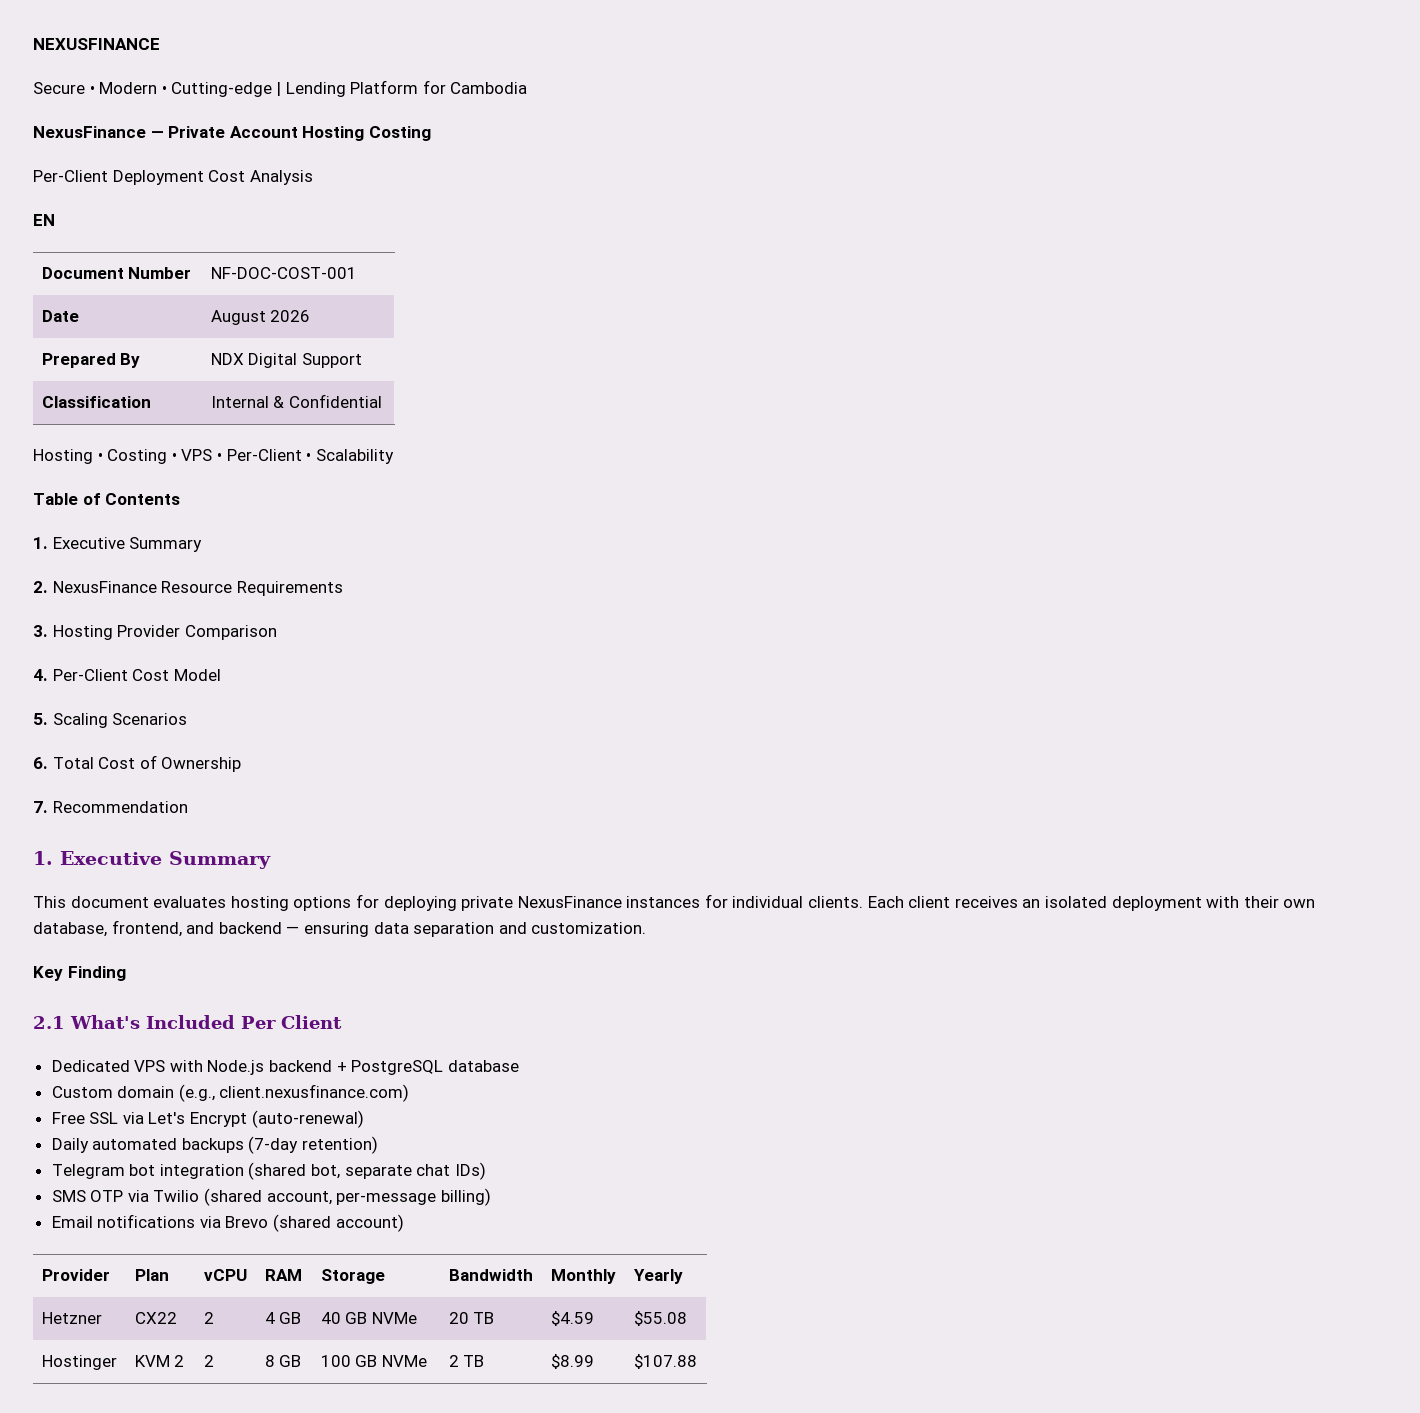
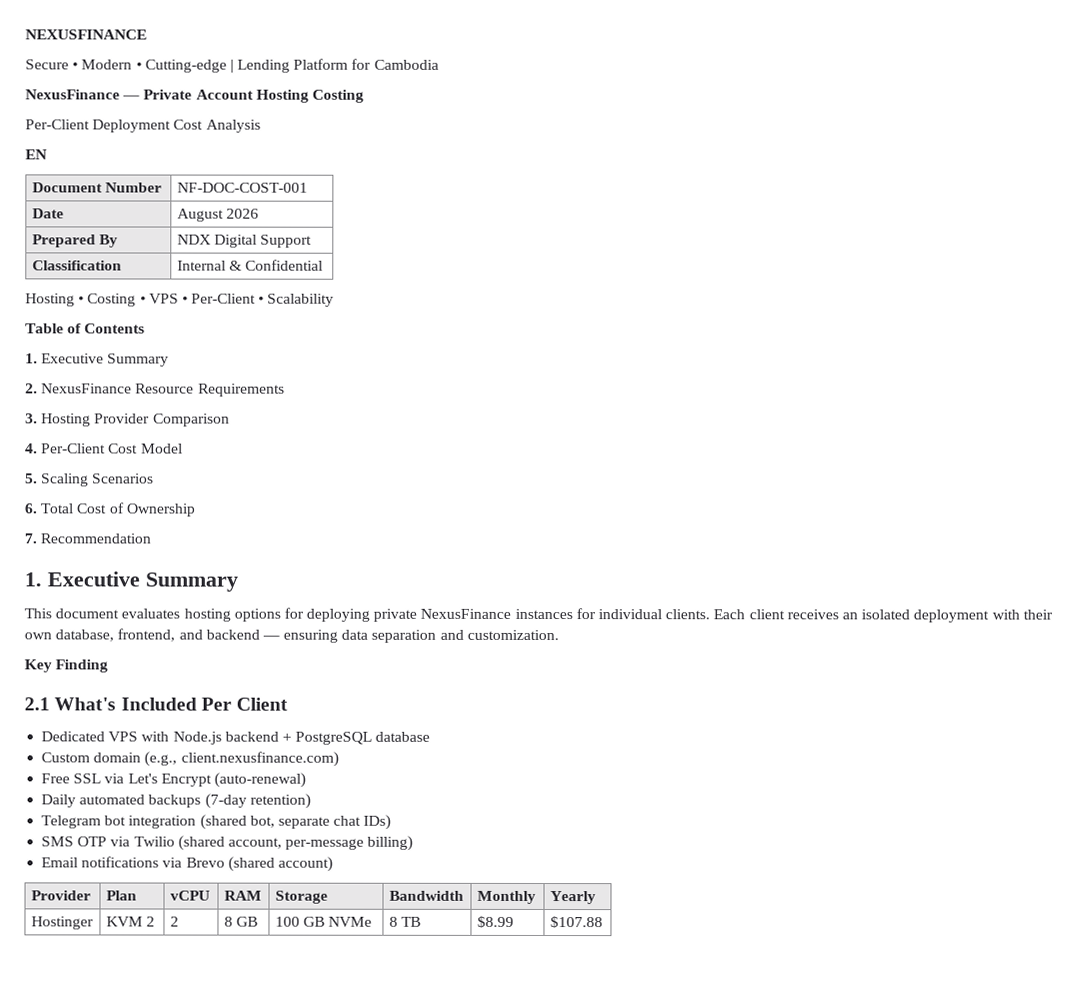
[41,1312,102,1324] [134,1312,177,1324] [203,1312,214,1324] [264,1312,302,1324] [320,1312,417,1324] [448,1312,495,1324] [550,1311,594,1326] [633,1311,687,1326] // Hetzner | CX22 | 2 | 4 GB | 40 GB NVMe | 20 TB | $4.59 | $55.08 -> (596, 898) none
[448,1355,459,1367] 2 -> [388,916,398,927] 8

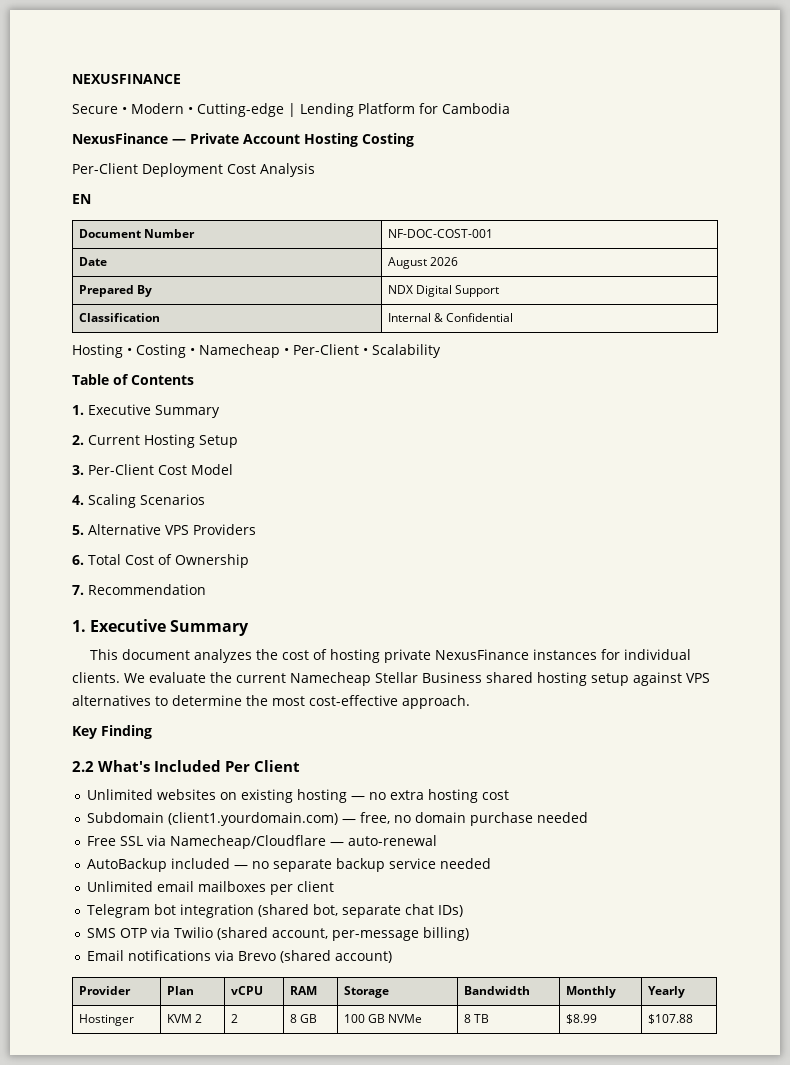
[148,293,179,304] VPS -> [199,344,280,358] Namecheap
[41,383,285,397] [25,413,230,427] [25,443,38,454] NexusFinance Resource Requirements // 3. Hosting Provider Comparison // 4. -> [88,434,238,448] [72,465,84,475] Current Hosting Setup // 3.
[25,473,38,484] 5. -> [72,495,84,505] 4.
(155, 478) none -> [72,524,256,535] // 5. Alternative VPS Providers
[121,607,371,622] evaluates hosting options for deploying -> [193,649,380,663] analyzes the cost of hosting
[713,609,1053,623] [24,628,559,643] Each client receives an isolated deployment with their own database, frontend, and backend — ensuring data separation and customization. -> [124,672,710,686] [72,695,470,709] We evaluate the current Namecheap Stellar Business shared hosting setup against VPS alternatives to determine the most cost-effective approach.
[24,697,50,711] 2.1 -> [72,761,94,772] 2.2
[41,731,431,745] [41,751,339,767] [41,772,306,788] [41,793,311,809] Dedicated VPS with Node.js backend + PostgreSQL database // Custom domain (e.g., client.nexusfinance.com) // Free SSL via Let's Encrypt (auto-renewal) // Daily automated backups (7-day retention) -> [86,789,509,803] [86,812,588,826] [86,835,437,849] [86,858,491,872] [86,881,334,895] Unlimited websites on existing hosting — no extra hosting cost // Subdomain (client1.yourdomain.com) — free, no domain purchase needed // Free SSL via Namecheap/Cloudflare — auto-renewal // AutoBackup included — no separate backup service needed // Unlimited email mailboxes per client

